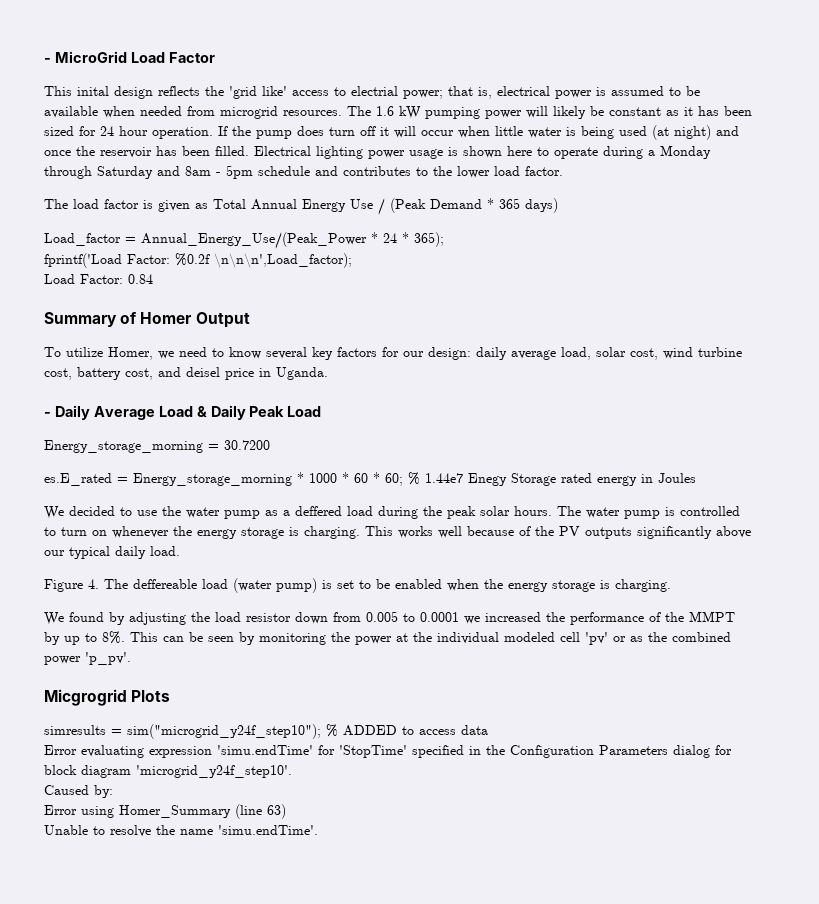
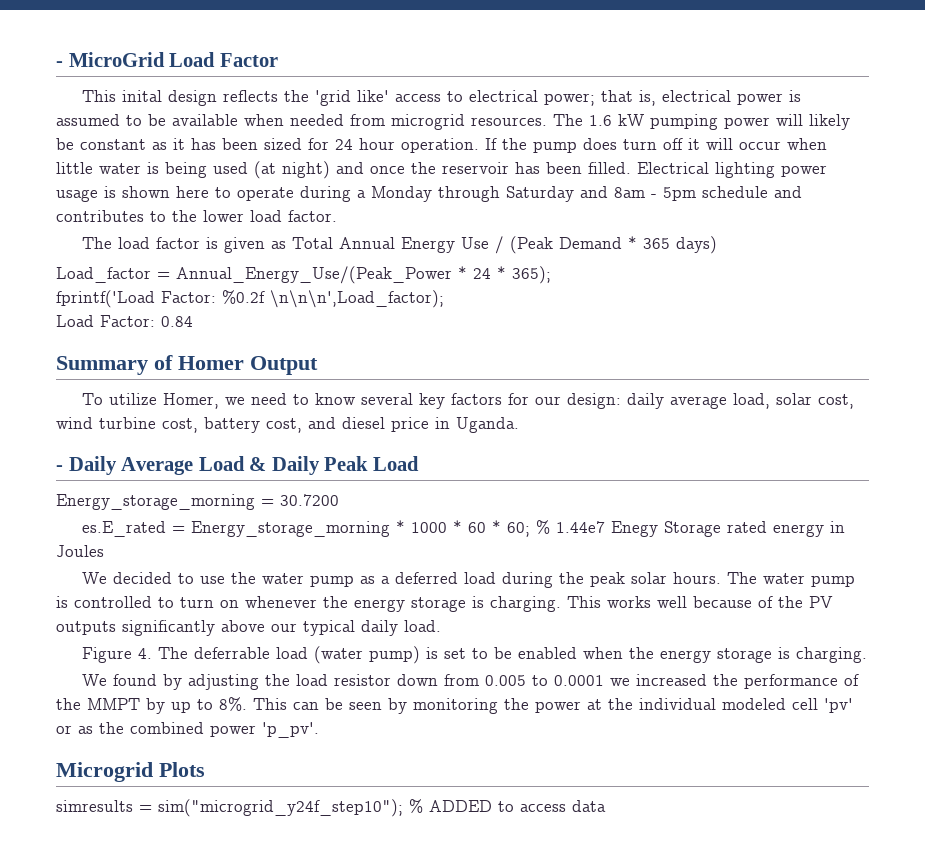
[351,86,398,96] electrial -> [469,90,539,102] electrical
[186,367,220,377] deisel -> [342,417,385,429] diesel
[295,506,342,516] deffered -> [395,572,459,584] deferred
[133,579,197,589] deffereable -> [194,647,271,659] deferrable
[44,689,127,706] Micgrogrid -> [56,762,153,782] Microgrid
[44,745,732,758] [44,765,292,778] [44,785,113,798] [44,804,286,819] [44,825,318,837] // Error evaluating expression 'simu.endTime' for 'StopTime' specified in the Configuration Parameters dialog for block diagram 'microgrid_y24f_step10'. // Caused by: // Error using Homer_Summary (line 63) // Unable to resolve the name 'simu.endTime'. -> (606, 806) none

